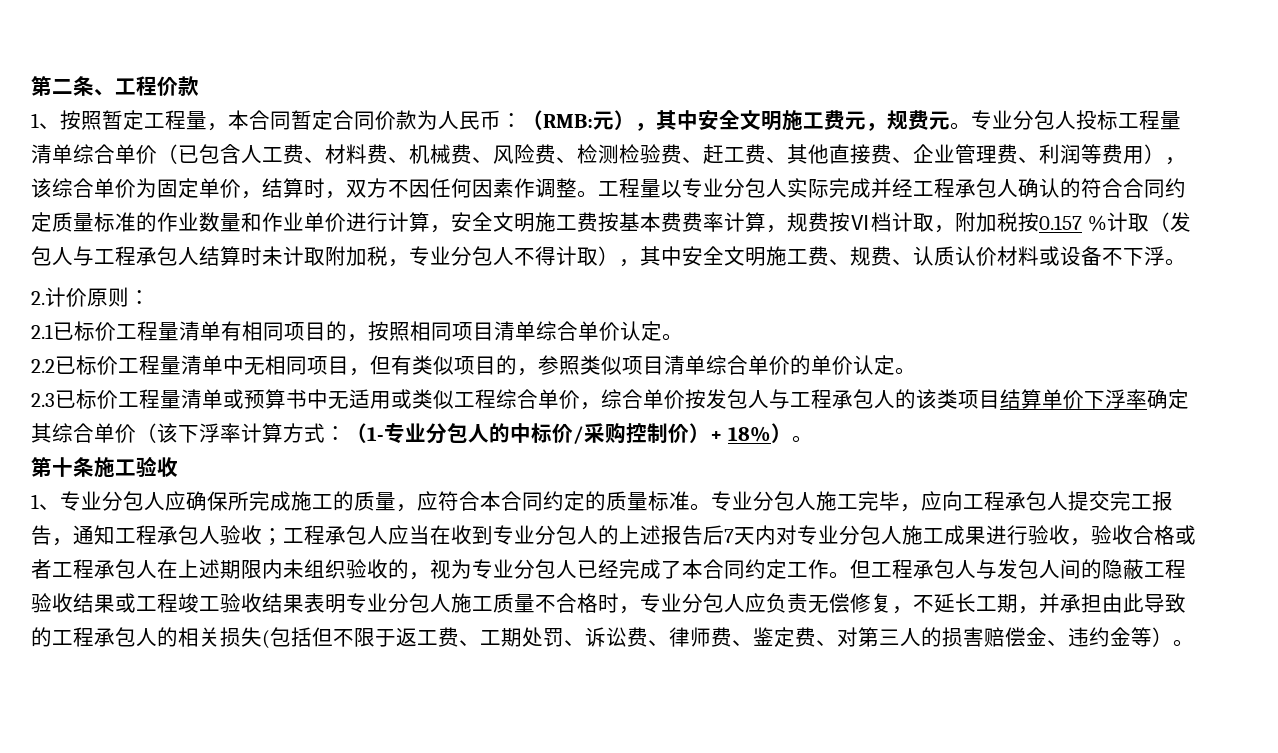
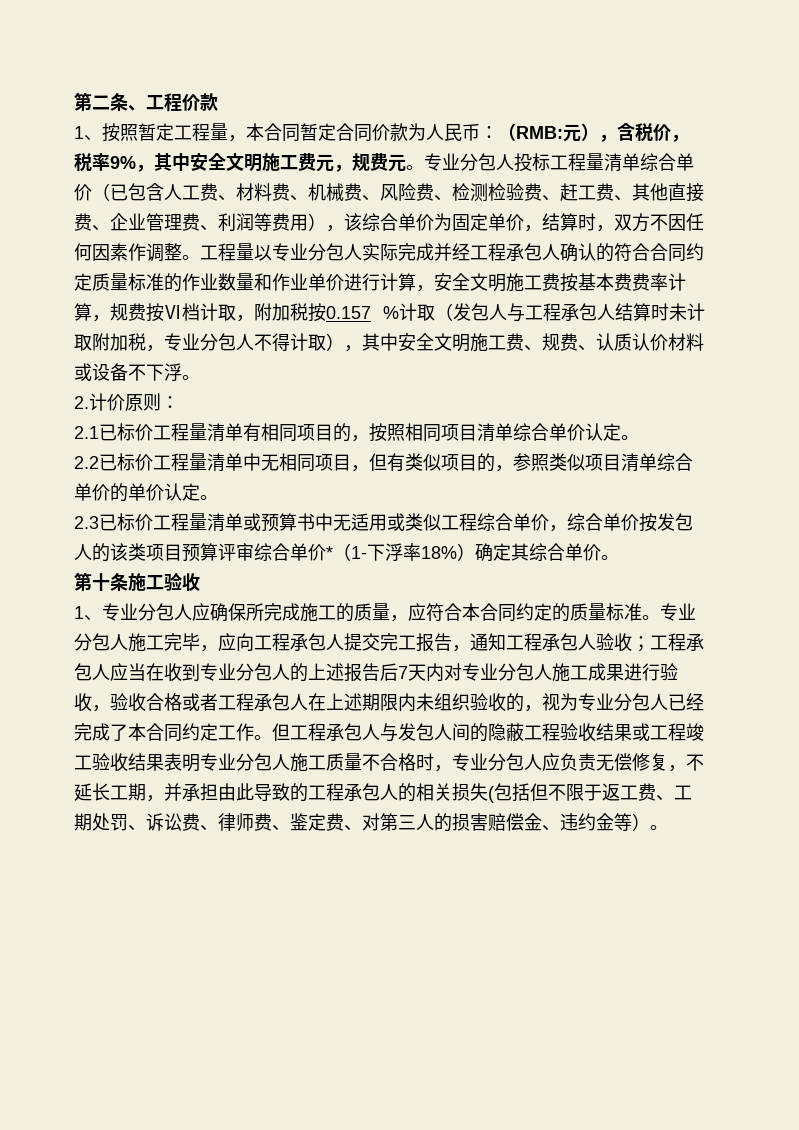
(656, 127) none -> [617,123,689,142] [74,153,154,172] 含税价，税率9%，
[769,389,1189,409] [31,423,792,444] 与工程承包人的该类项目结算单价下浮率确定其综合单价（该下浮率计算方式：（1-专业分包人的中标价/采购控制价）+ 18%） -> [92,543,601,562] 的该类项目预算评审综合单价*（1-下浮率18%）确定其综合单价

